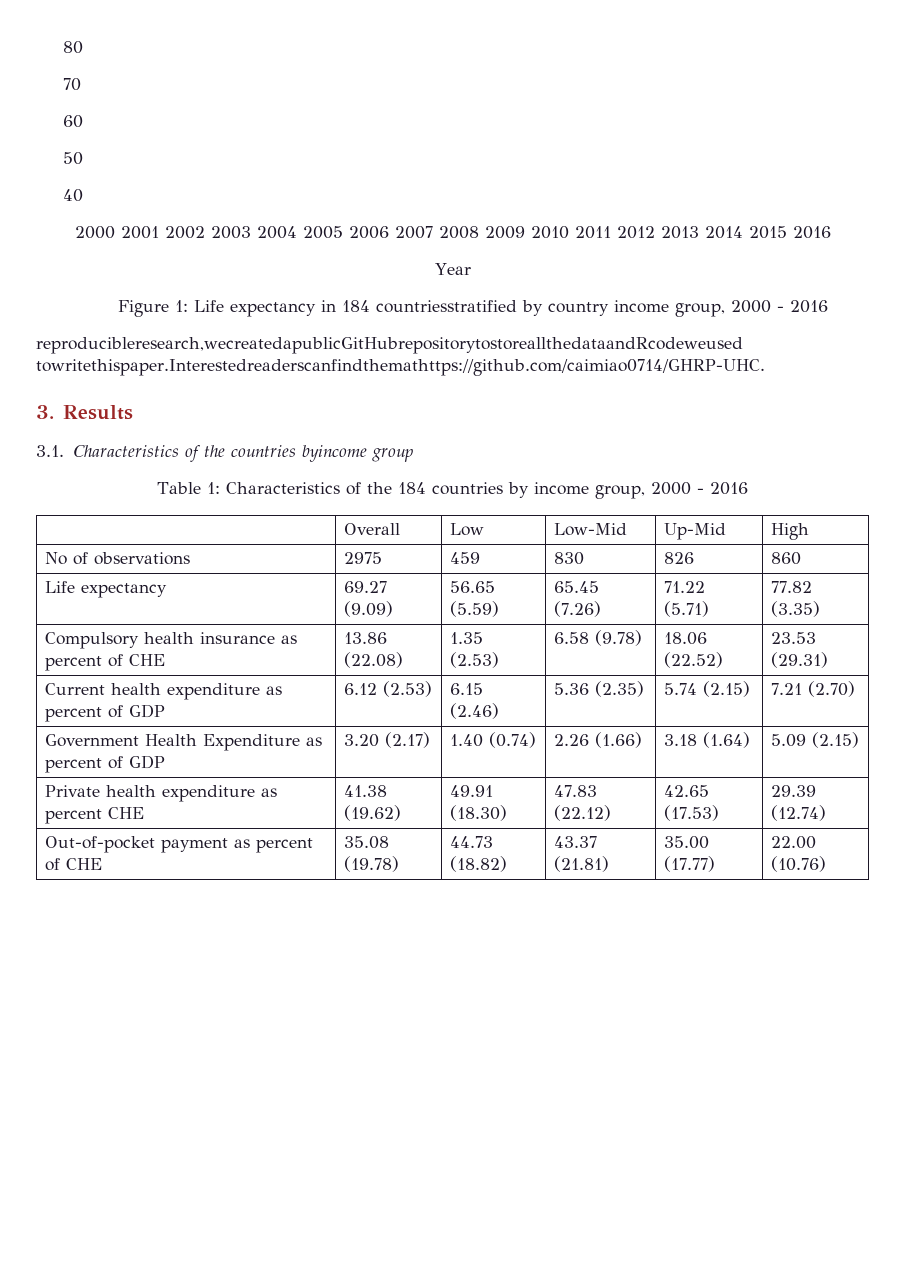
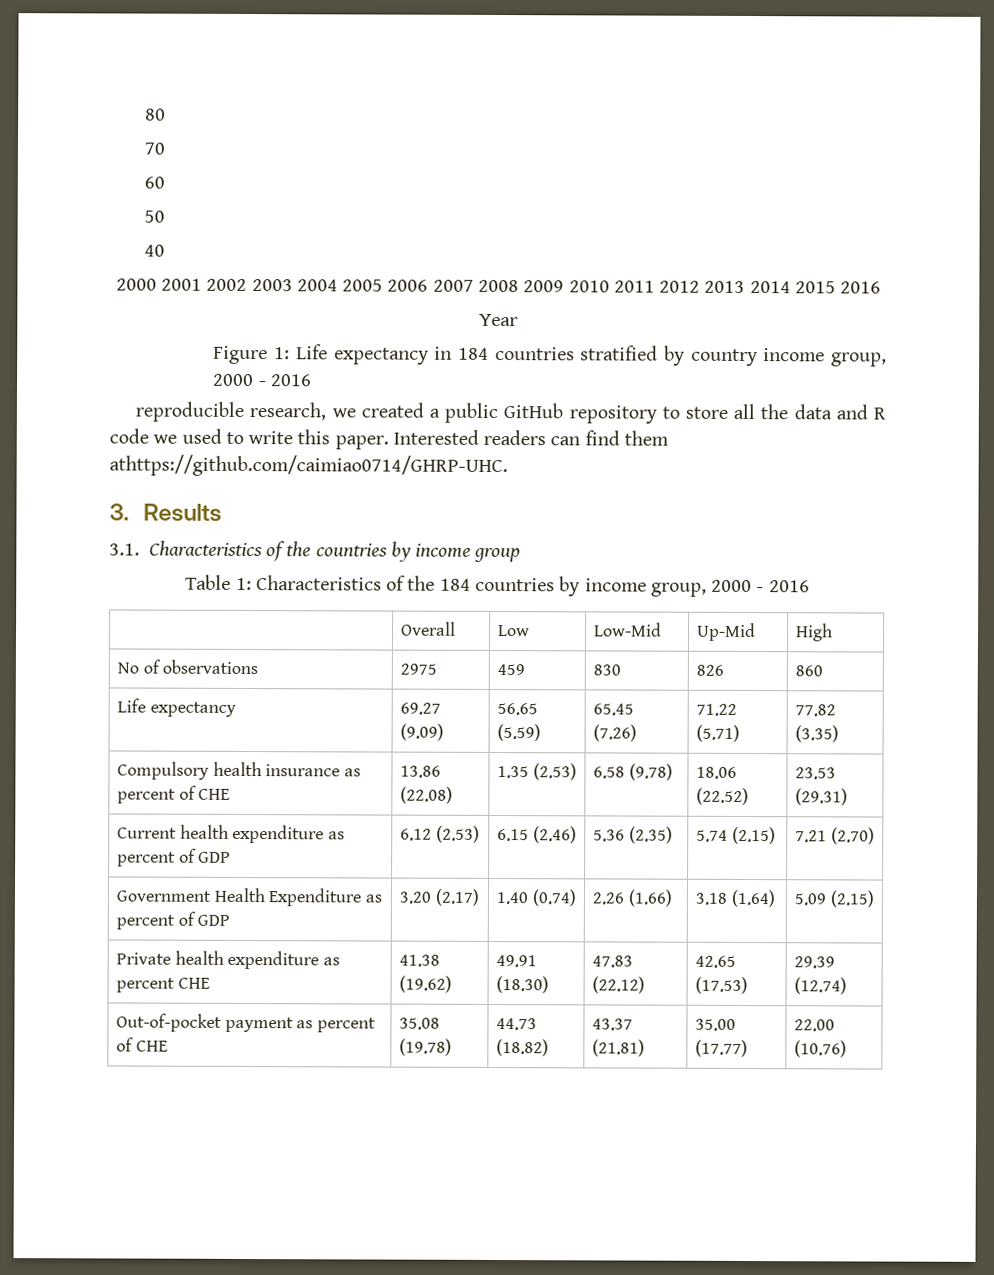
[375,300,517,313] countriesstratified -> [494,345,659,361] countries stratified
[36,337,743,354] [36,359,765,376] reproducibleresearch,wecreatedapublicGitHubrepositorytostoreallthedataandRcodeweused towritethispaper.Interestedreaderscanfindthemathttps://github.com/caimiao0714/GHRP-UHC. -> [135,401,886,424] [109,428,669,450] [109,454,508,478] reproducible research, we created a public GitHub repository to store all the data and R code we used to write this paper. Interested readers can find them athttps://github.com/caimiao0714/GHRP-UHC.
[301,445,367,462] byincome -> [390,541,472,562] by income

